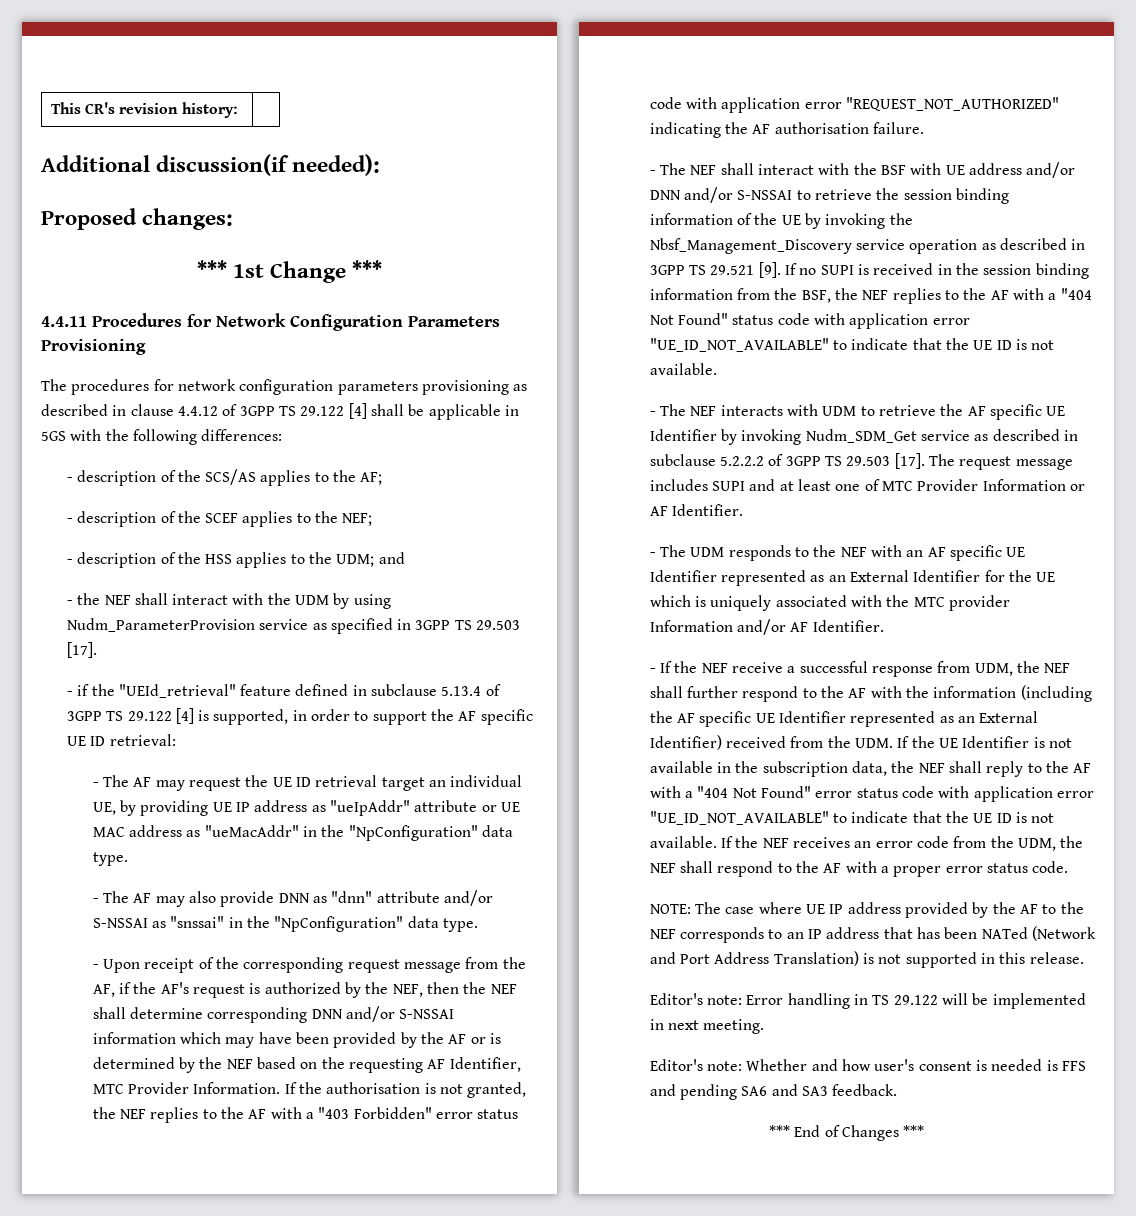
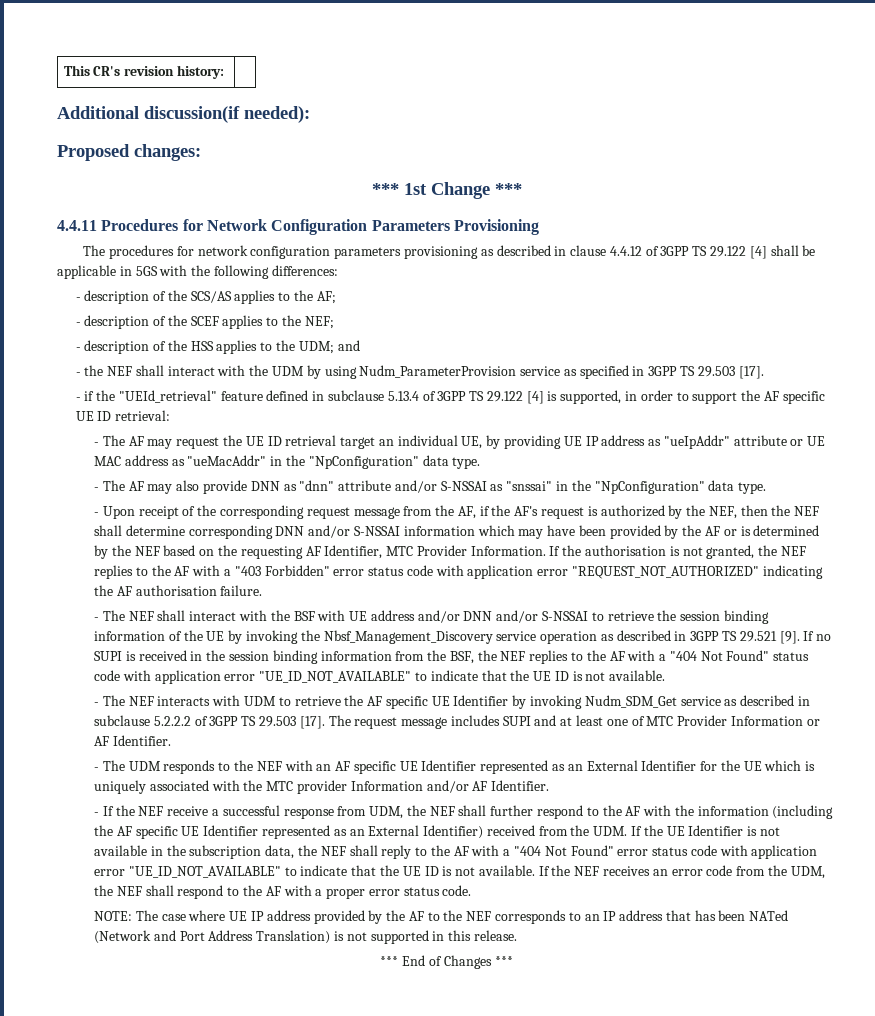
[649,993,1086,1009] [649,1019,765,1034] [649,1059,1086,1071] [649,1084,898,1100] // Editor's note: Error handling in TS 29.122 will be implemented in next meeting. // Editor's note: Whether and how user's consent is needed is FFS and pending SA6 and SA3 feedback. -> (517, 935) none

